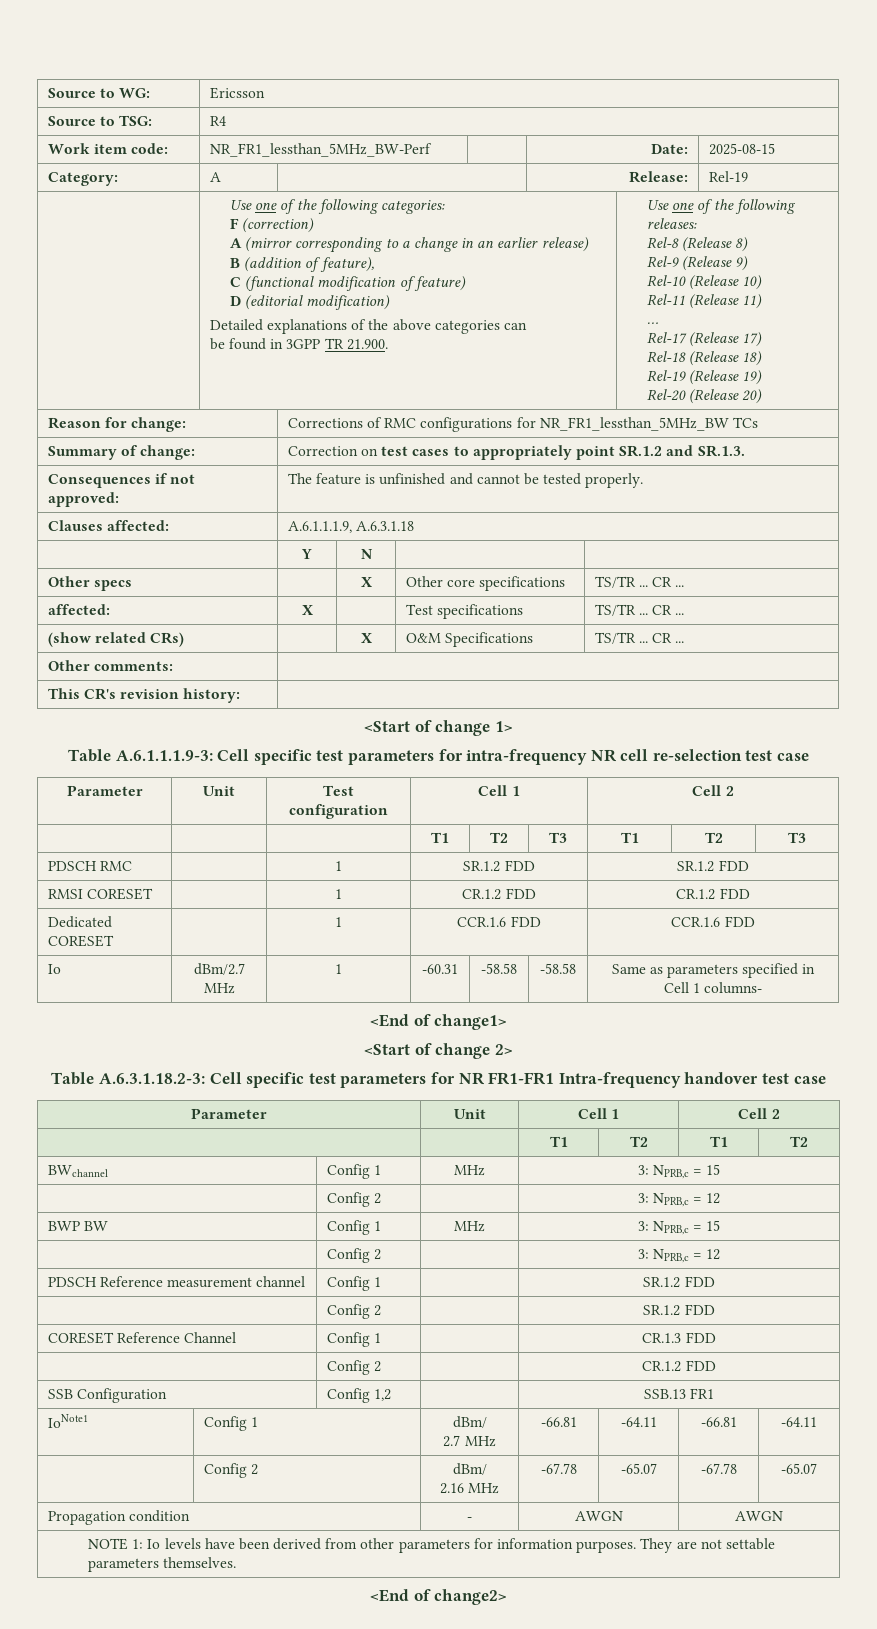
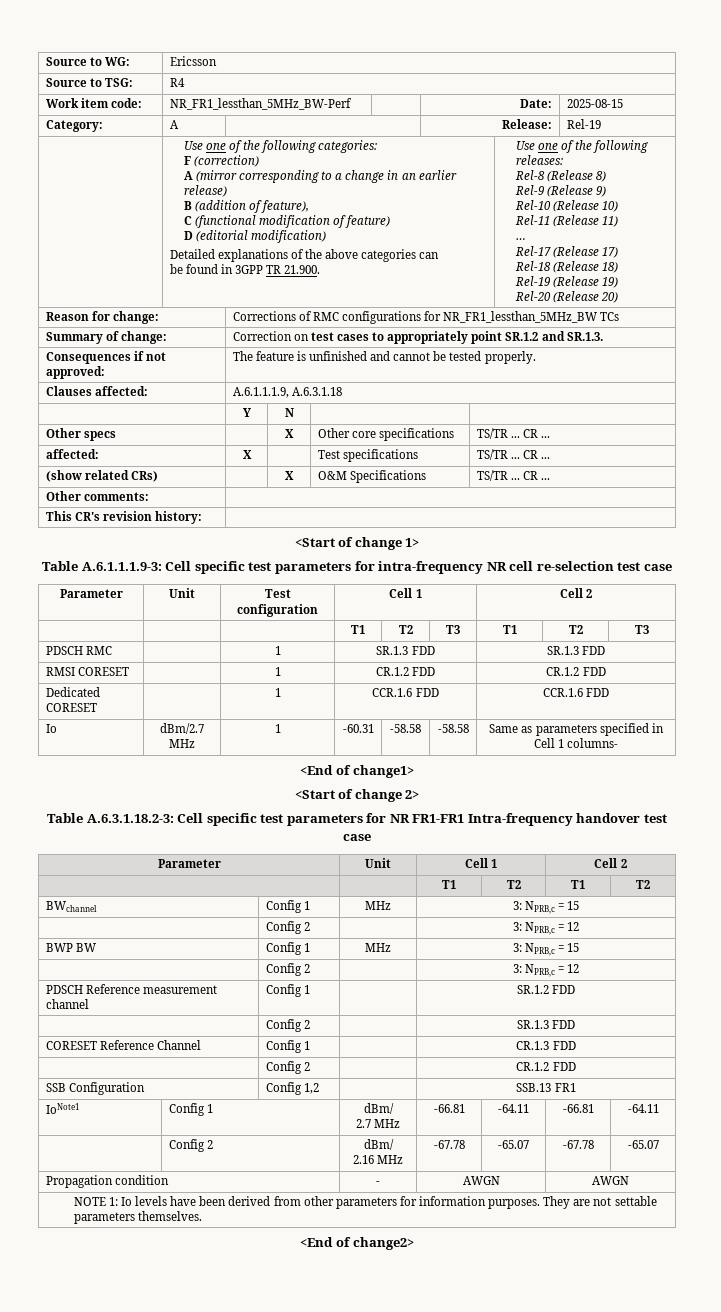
[463,860,535,872] [677,861,715,872] SR.1.2 FDD | SR.1.2 -> [376,646,435,655] [546,646,579,655] SR.1.3 FDD | SR.1.3
[643,1305,681,1316] SR.1.2 -> [516,1020,549,1029] SR.1.3

